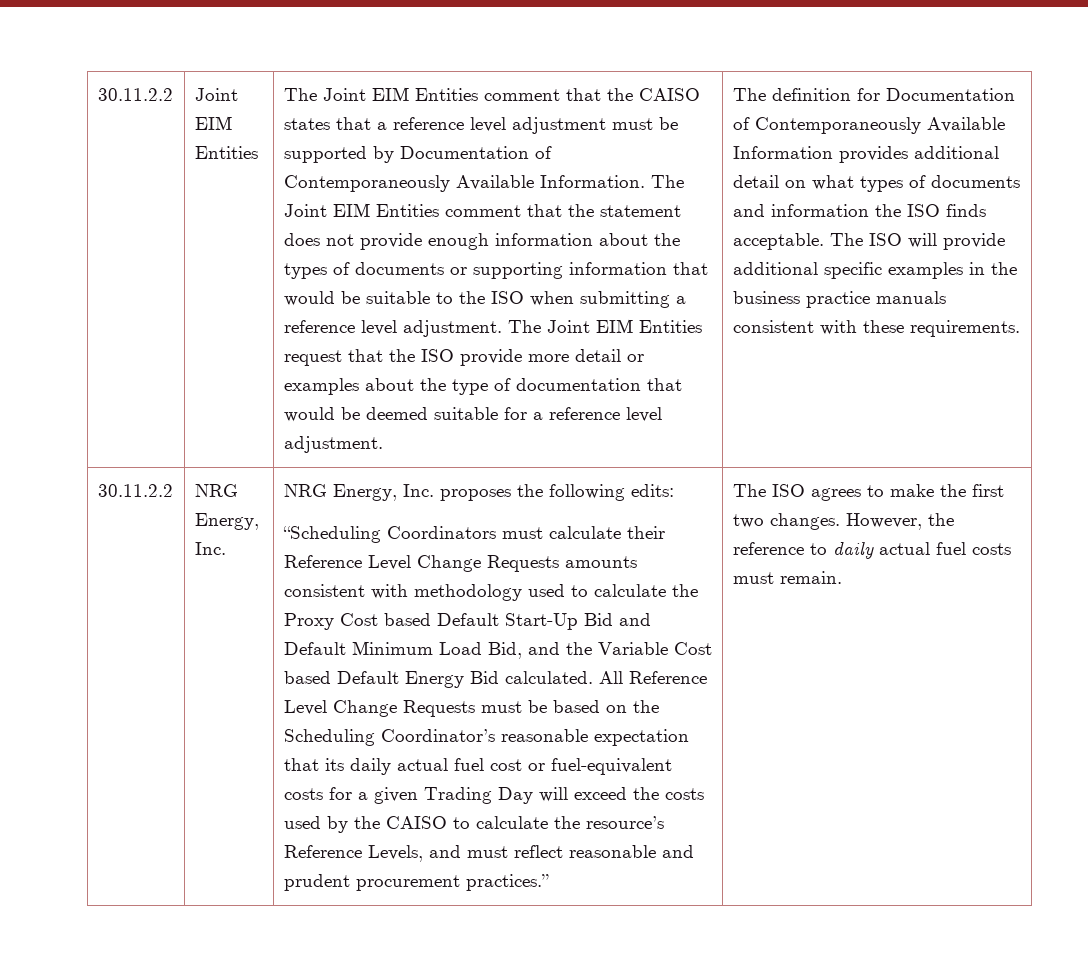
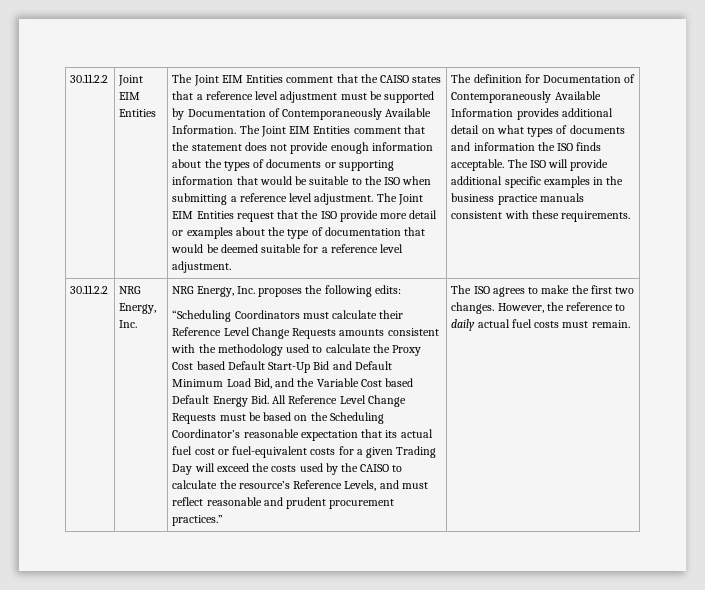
(408, 591) none -> [198,344,216,353] the
[469,671,593,684] Bid calculated. -> [250,395,269,404] Bid.
[349,758,391,775] daily -> (398, 434) none

